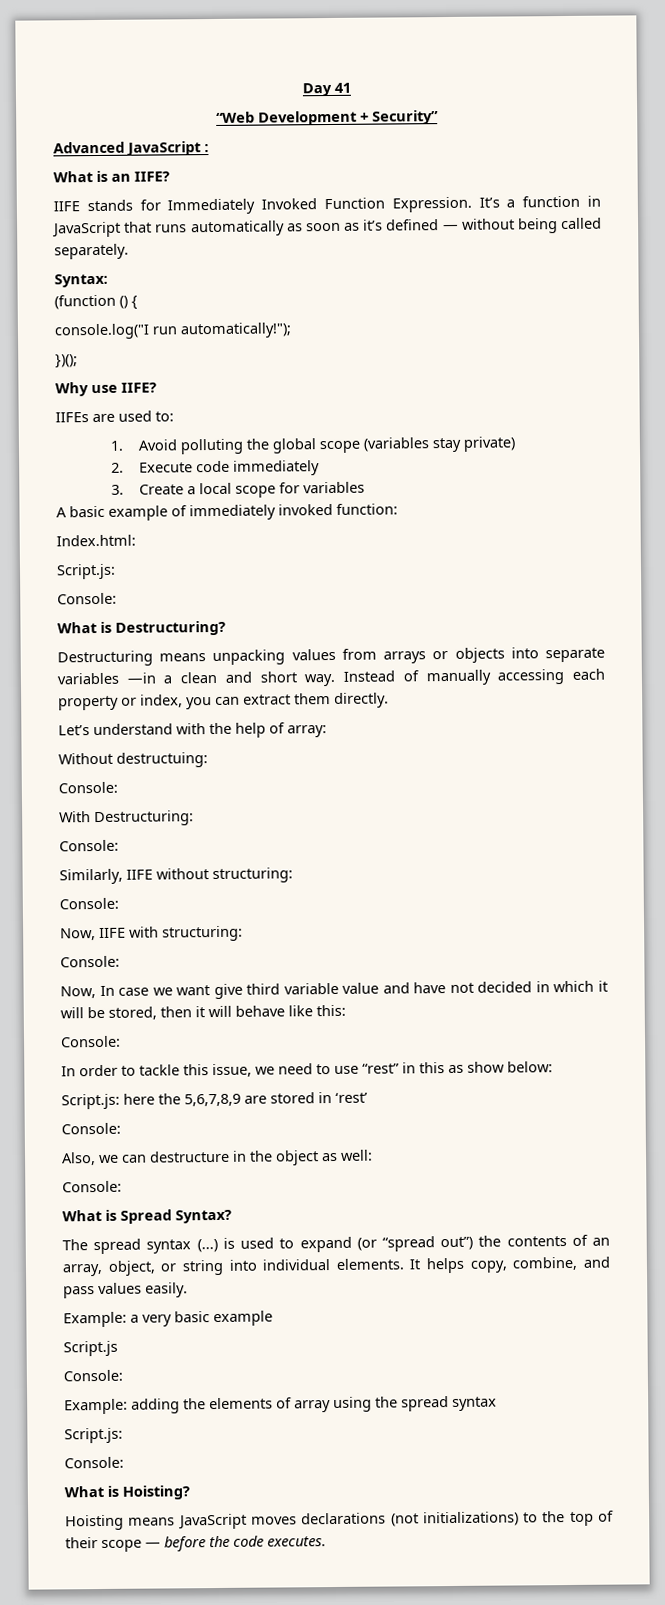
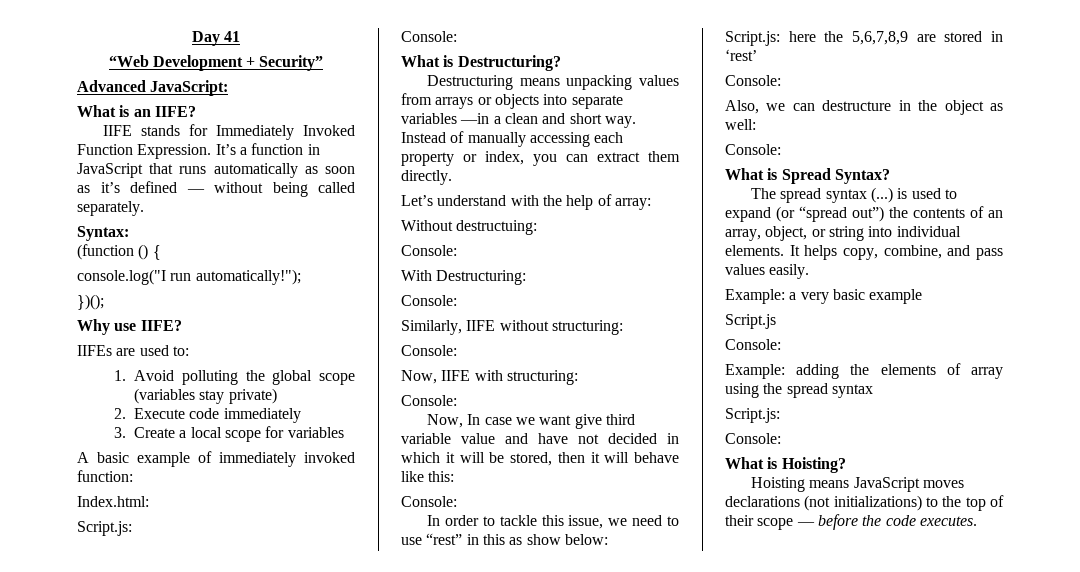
[126,141,209,156] JavaScript : -> [150,80,229,96] JavaScript:

